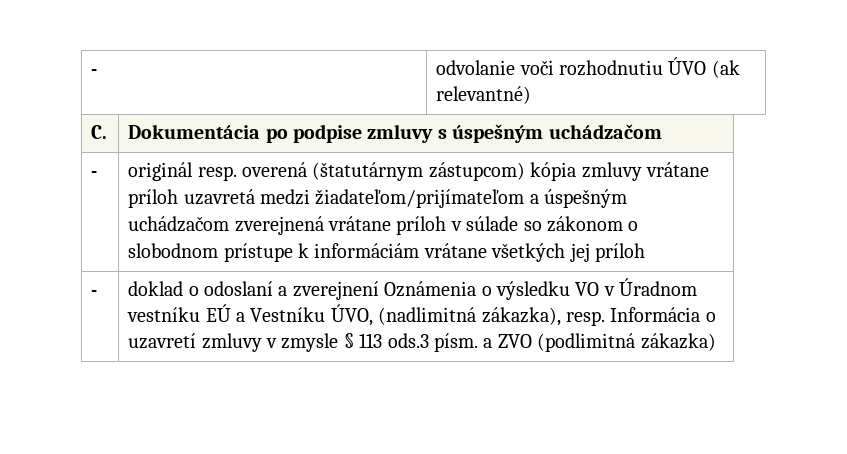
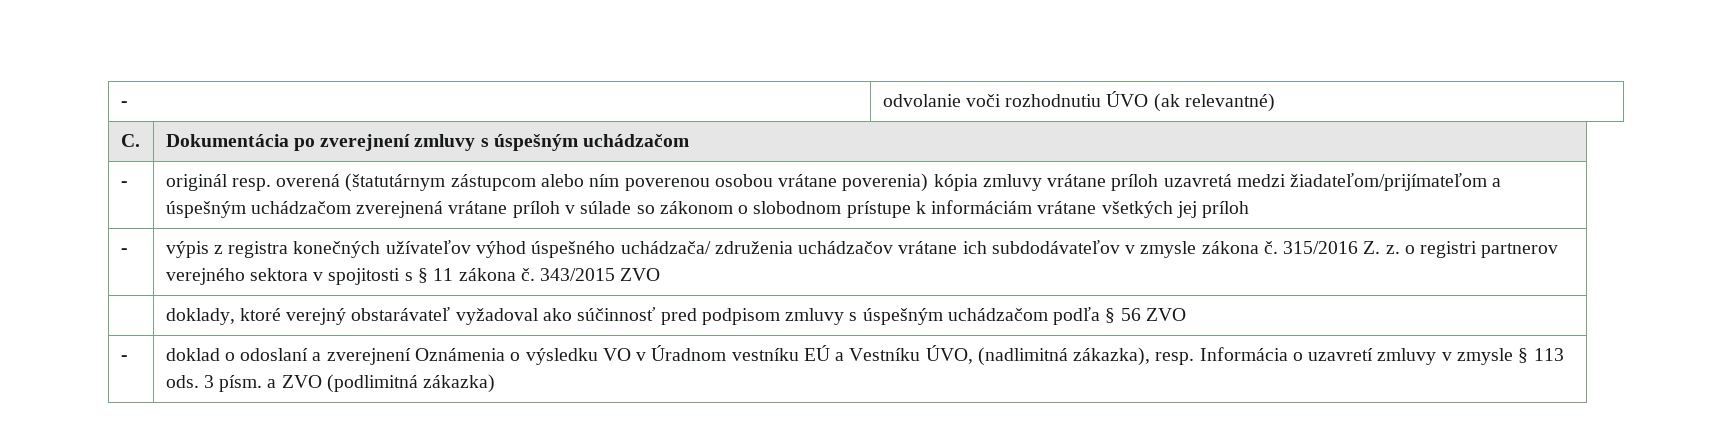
[293,124,363,143] podpise -> [320,134,411,151] zverejnení
[428,162,525,181] zástupcom) -> [450,173,929,192] zástupcom alebo ním poverenou osobou vrátane poverenia)
(646, 252) none -> [120,248,128,254] [165,240,1559,258] [165,268,661,285] [165,307,1186,325] // - | výpis z registra konečných užívateľov výhod úspešného uchádzača/ združenia uchádzačov vrátane ich subdodávateľov v zmysle zákona č. 315/2016 Z. z. o registri partnerov verejného sektora v spojitosti s § 11 zákona č. 343/2015 ZVO // | doklady, ktoré verejný obstarávateľ vyžadoval ako súčinnosť pred podpisom zmluvy s úspešným uchádzačom podľa § 56 ZVO
[387,333,429,348] ods.3 -> [165,375,214,388] ods. 3

